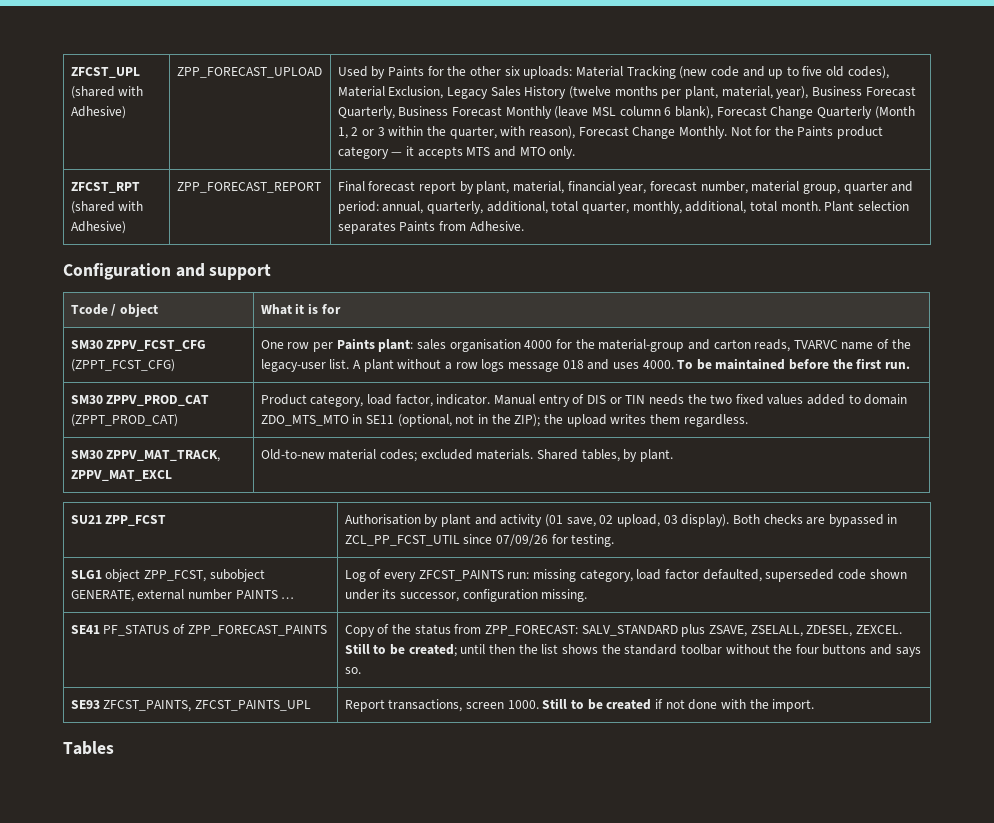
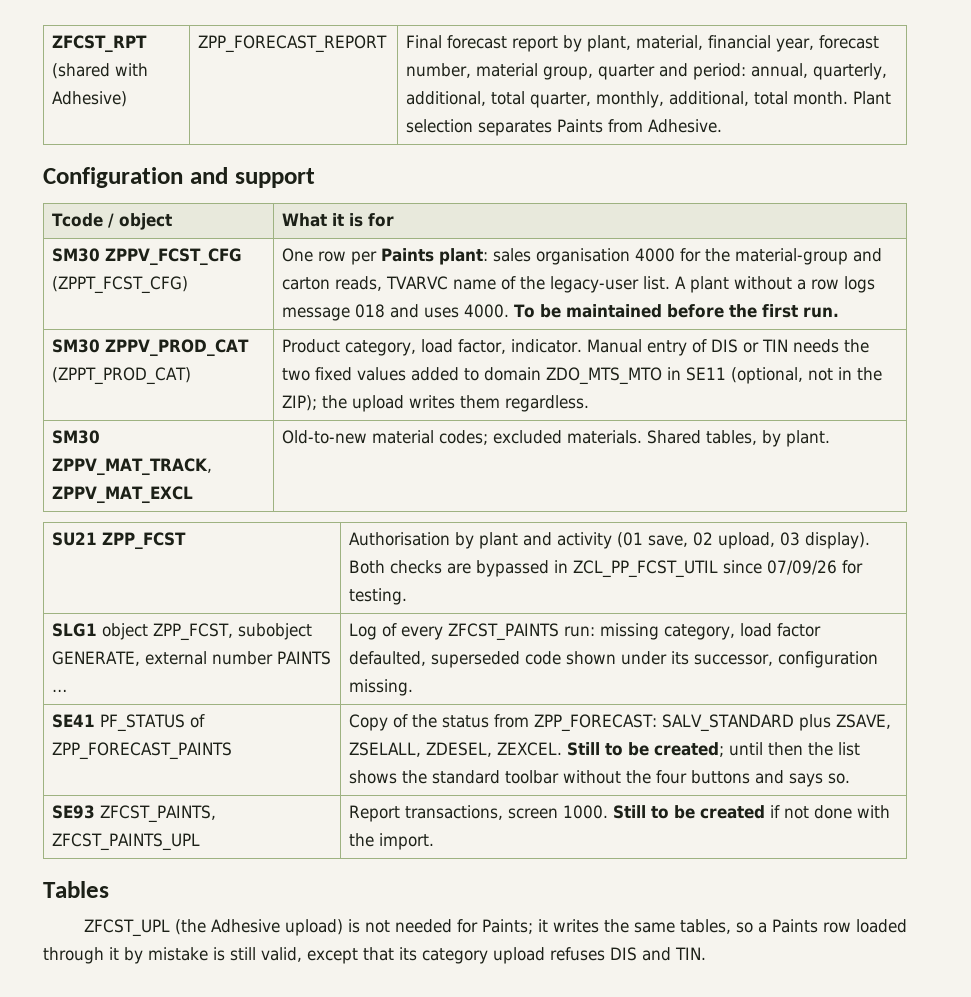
[70,67,140,78] [70,86,144,99] [70,106,126,119] [176,67,322,78] [337,66,889,79] [337,86,916,99] [337,106,915,119] [337,126,884,139] [337,146,576,159] ZFCST_UPL (shared with Adhesive) | ZPP_FORECAST_UPLOAD | Used by Paints for the other six uploads: Material Tracking (new code and up to five old codes), Material Exclusion, Legacy Sales History (twelve months per plant, material, year), Business Forecast Quarterly, Business Forecast Monthly (leave MSL column 6 blank), Forecast Change Quarterly (Month 1, 2 or 3 within the quarter, with reason), Forecast Change Monthly. Not for the Paints product category — it accepts MTS and MTO only. // -> (52, 44) none
(114, 748) none -> [83,919,907,937] [43,947,706,964] // ZFCST_UPL (the Adhesive upload) is not needed for Paints; it writes the same tables, so a Paints row loaded through it by mistake is still valid, except that its category upload refuses DIS and TIN.

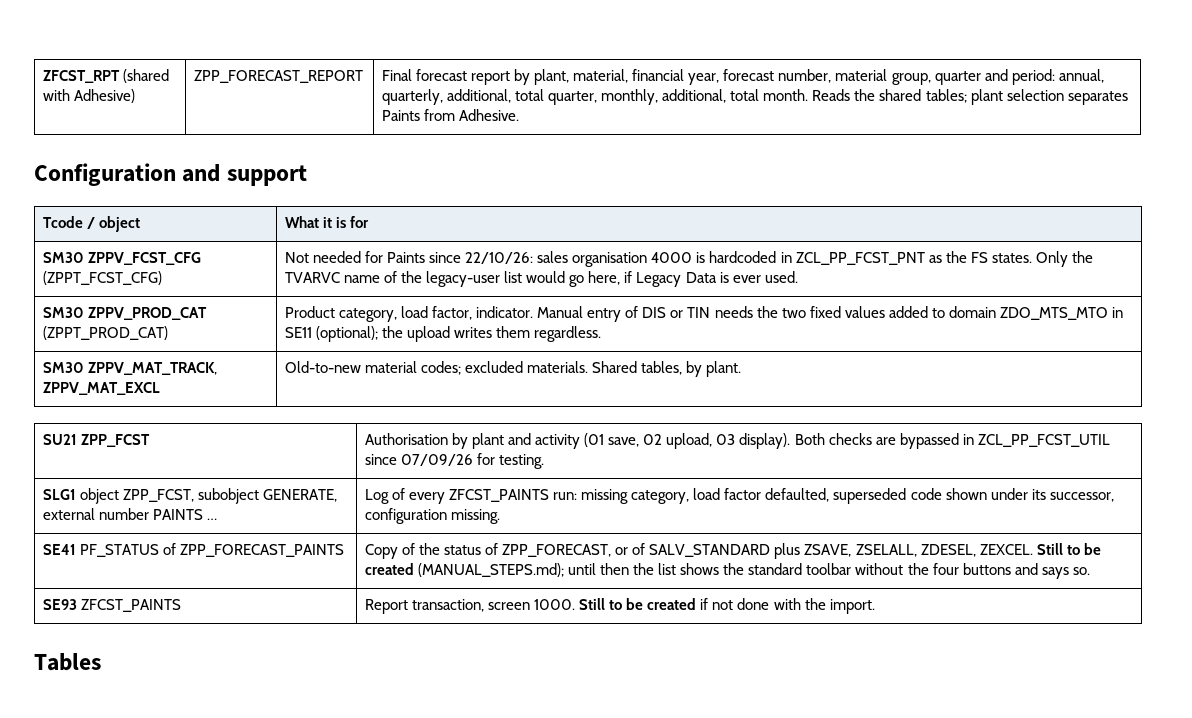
[853,91,892,105] Plant -> [812,89,1003,105] Reads the shared tables; plant
[282,248,883,265] [282,276,383,291] One row per Paints plant: sales organisation 4000 for the material-group and carton reads, -> [284,251,1093,267] Not needed for Paints since 22/10/26: sales organisation 4000 is hardcoded in ZCL_PP_FCST_PNT as the FS states. Only the
[643,276,876,293] [282,304,840,321] list. A plant without a row logs message 018 and uses 4000. To be maintained before the first run. -> [504,271,798,287] list would go here, if Legacy Data is ever used.
[731,367,883,384] [282,395,318,411] (optional, not in the ZIP); -> [316,326,379,342] (optional);
[494,714,658,732] from ZPP_FORECAST: -> [485,543,646,557] of ZPP_FORECAST, or of
[654,742,725,757] created; -> [364,563,565,577] created (MANUAL_STEPS.md);
[100,805,217,823] [52,833,201,851] ZFCST_PAINTS, ZFCST_PAINTS_UPL -> [81,599,182,612] ZFCST_PAINTS
[405,805,504,820] transactions, -> [412,599,485,612] transaction,
[83,919,907,937] [43,947,706,964] // ZFCST_UPL (the Adhesive upload) is not needed for Paints; it writes the same tables, so a Paints row loaded through it by mistake is still valid, except that its category upload refuses DIS and TIN. -> (101, 662) none

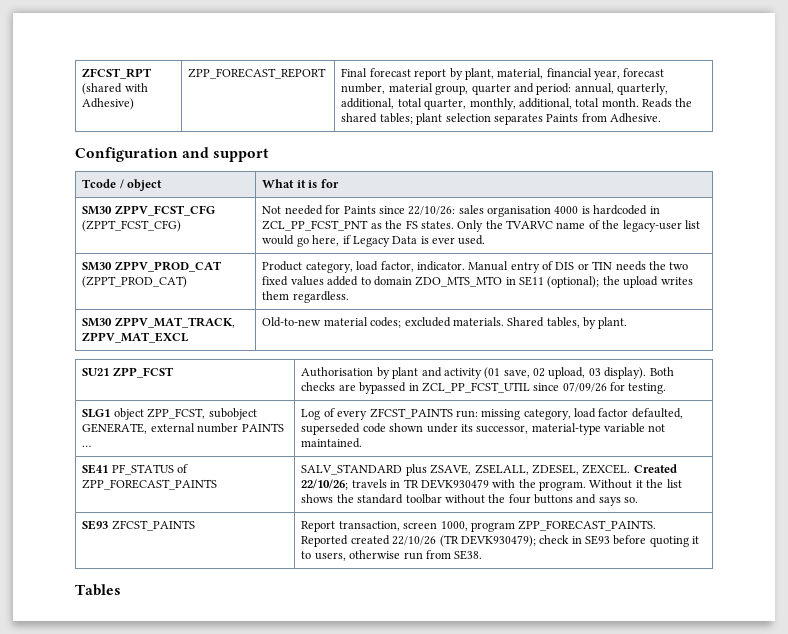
[364,508,501,524] configuration missing. -> [531,423,666,435] [301,438,363,448] material-type variable not maintained.
[364,543,646,559] Copy of the status of ZPP_FORECAST, or of -> (218, 484) none
[1036,543,1101,555] [364,563,630,577] Still to be created (MANUAL_STEPS.md); until then -> [633,464,677,473] [301,479,643,491] Created 22/10/26; travels in TR DEVK930479 with the program. Without it
[534,598,875,614] 1000. Still to be created if not done with the import. -> [440,520,657,532] [301,535,700,547] [301,550,483,561] 1000, program ZPP_FORECAST_PAINTS. Reported created 22/10/26 (TR DEVK930479); check in SE93 before quoting it to users, otherwise run from SE38.

